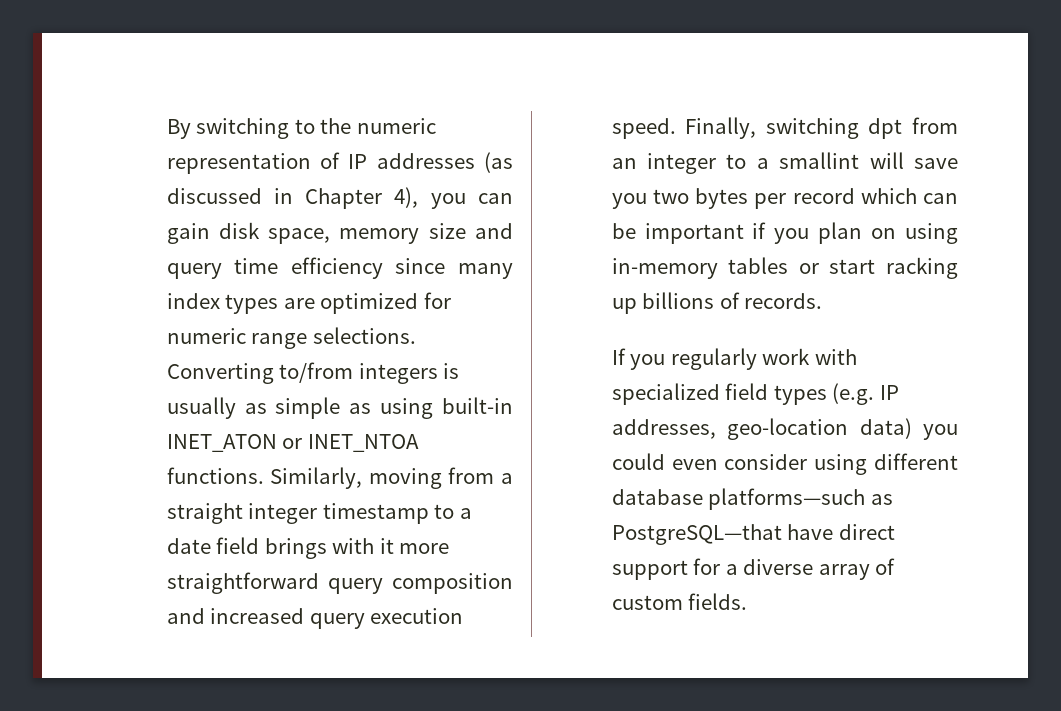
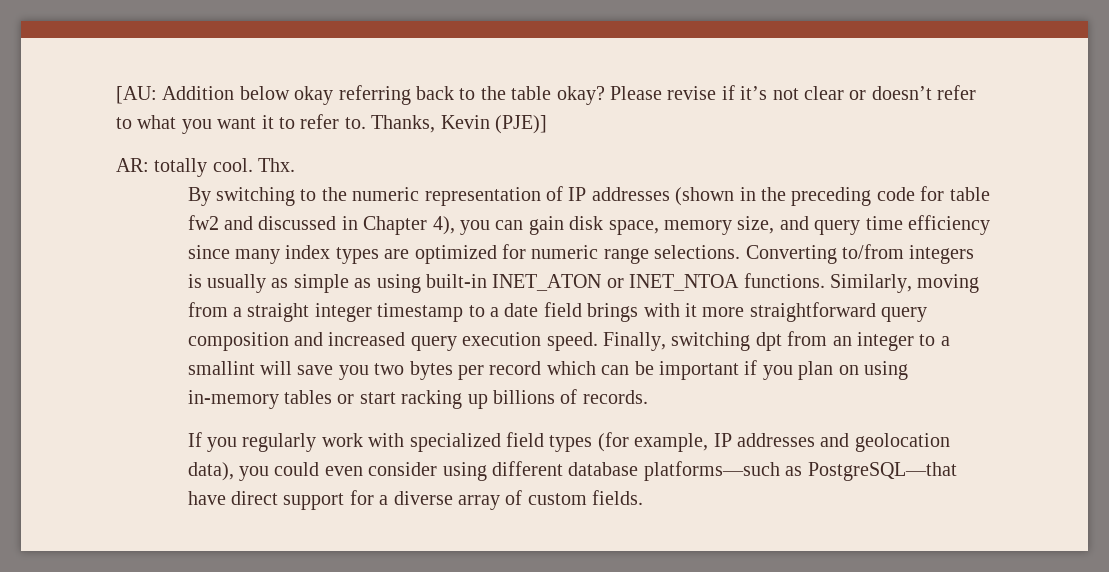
(166, 129) none -> [116,85,977,105] [116,114,547,134] [116,158,296,177] [AU: Addition below okay referring back to the table okay? Please revise if it’s not clear or doesn’t refer to what you want it to refer to. Thanks, Kevin (PJE)] // AR: totally cool. Thx. //
[484,152,513,173] (as -> [675,186,990,206] [187,215,253,230] (shown in the preceding code for table fw2 and
[428,223,466,239] size -> [737,216,775,234] size,
[832,383,899,405] [611,418,912,440] (e.g. IP addresses, geo-location data) -> [597,432,950,452] [187,462,234,481] (for example, IP addresses and geolocation data),

